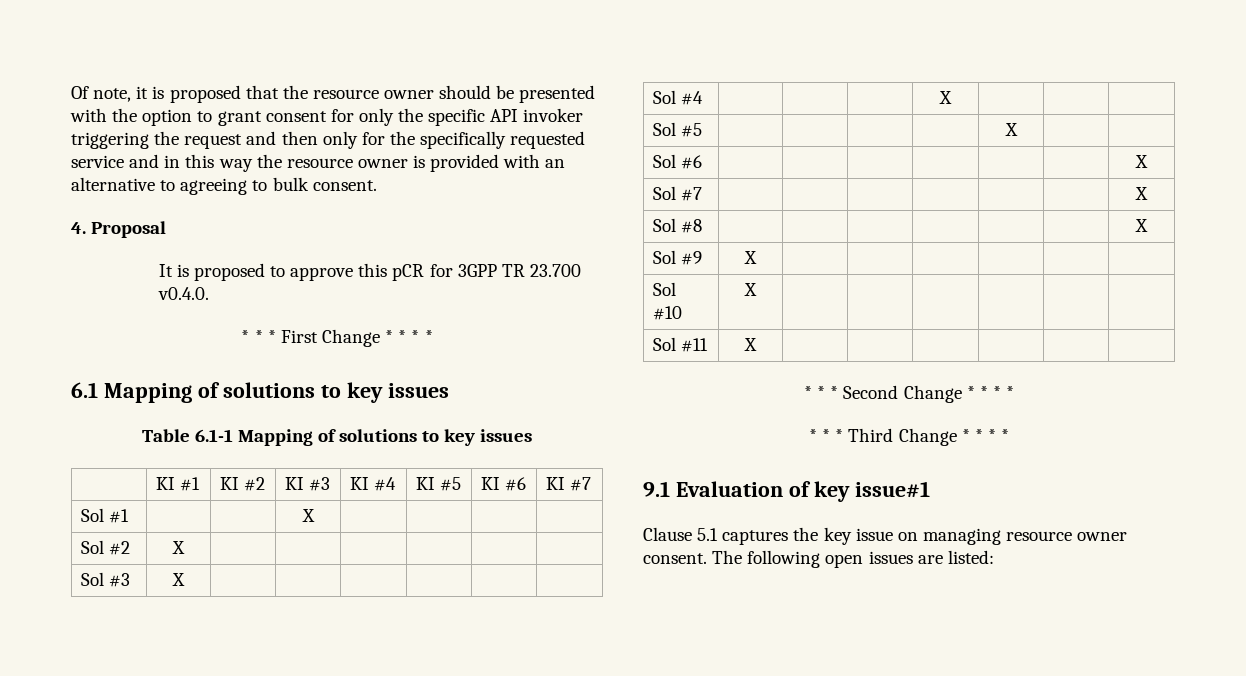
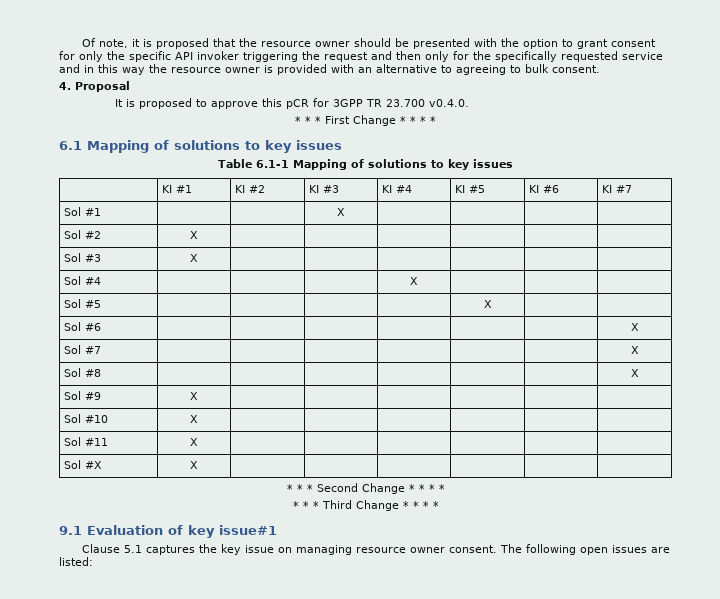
(757, 344) none -> [63,460,102,469] [190,461,198,469] // Sol #X | X | | | | | |

